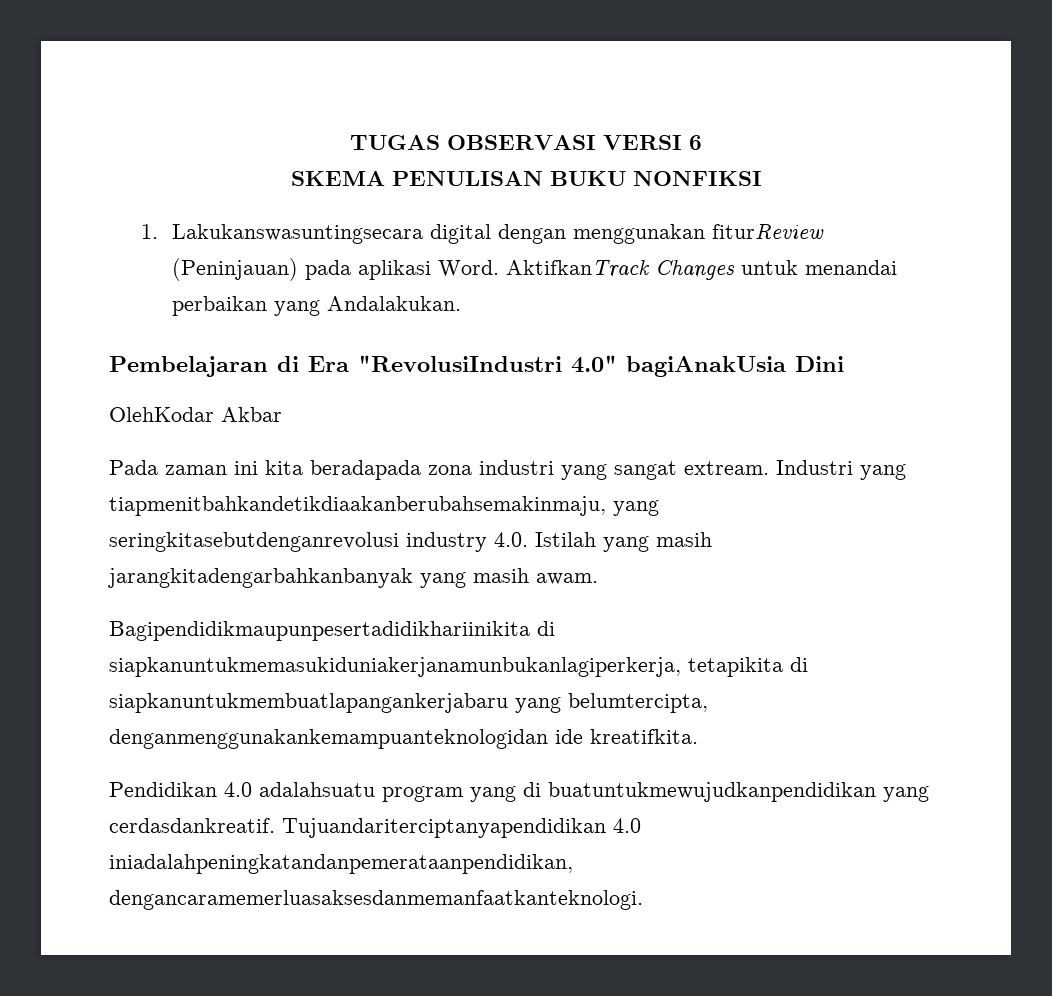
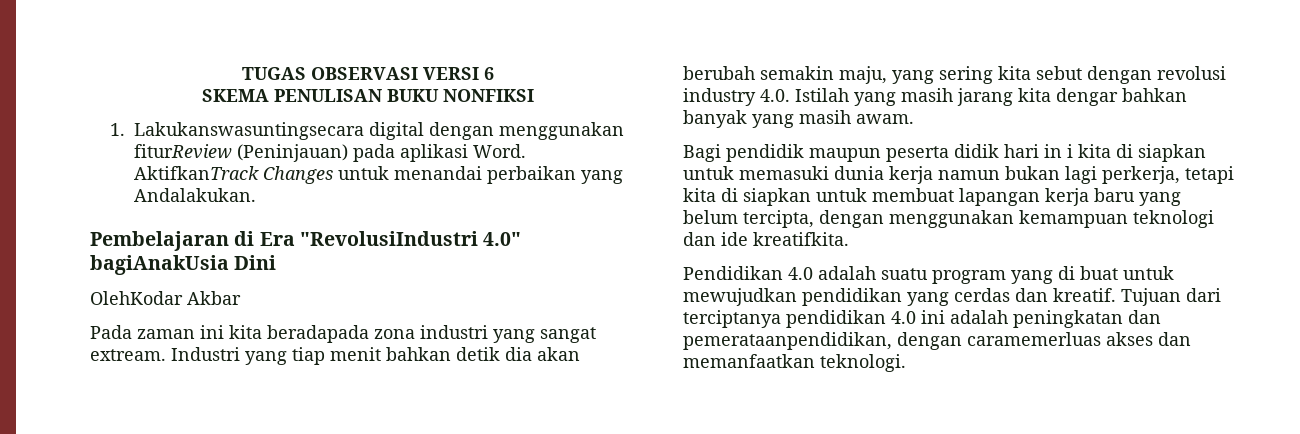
[109,496,659,516] [109,532,399,552] tiapmenitbahkandetikdiaakanberubahsemakinmaju, yang seringkitasebutdenganrevolusi -> [292,347,580,365] [683,66,1226,84] tiap menit bahkan detik dia akan berubah semakin maju, yang sering kita sebut dengan revolusi
[108,568,598,588] [109,621,555,641] [109,657,808,677] [109,693,708,713] [109,729,548,749] jarangkitadengarbahkanbanyak yang masih awam. // Bagipendidikmaupunpesertadidikhariinikita di siapkanuntukmemasukiduniakerjanamunbukanlagiperkerja, tetapikita di siapkanuntukmembuatlapangankerjabaru yang belumtercipta, denganmenggunakankemampuanteknologidan -> [957,88,1187,106] [683,110,914,128] [683,144,1206,162] [683,166,1234,184] [683,188,1181,206] [683,210,1214,228] [683,232,716,246] jarang kita dengar bahkan banyak yang masih awam. // Bagi pendidik maupun peserta didik hari in i kita di siapkan untuk memasuki dunia kerja namun bukan lagi perkerja, tetapi kita di siapkan untuk membuat lapangan kerja baru yang belum tercipta, dengan menggunakan kemampuan teknologi dan
[259,782,375,797] adalahsuatu -> [818,266,928,280] adalah suatu
[548,782,929,802] [109,818,641,838] [109,854,573,874] [109,890,643,910] buatuntukmewujudkanpendidikan yang cerdasdankreatif. Tujuandariterciptanyapendidikan 4.0 iniadalahpeningkatandanpemerataanpendidikan, dengancaramemerluasaksesdanmemanfaatkanteknologi. -> [1080,266,1174,280] [683,288,1221,306] [683,310,1161,328] [683,332,1191,350] [683,354,906,372] buat untuk mewujudkan pendidikan yang cerdas dan kreatif. Tujuan dari terciptanya pendidikan 4.0 ini adalah peningkatan dan pemerataanpendidikan, dengan caramemerluas akses dan memanfaatkan teknologi.

